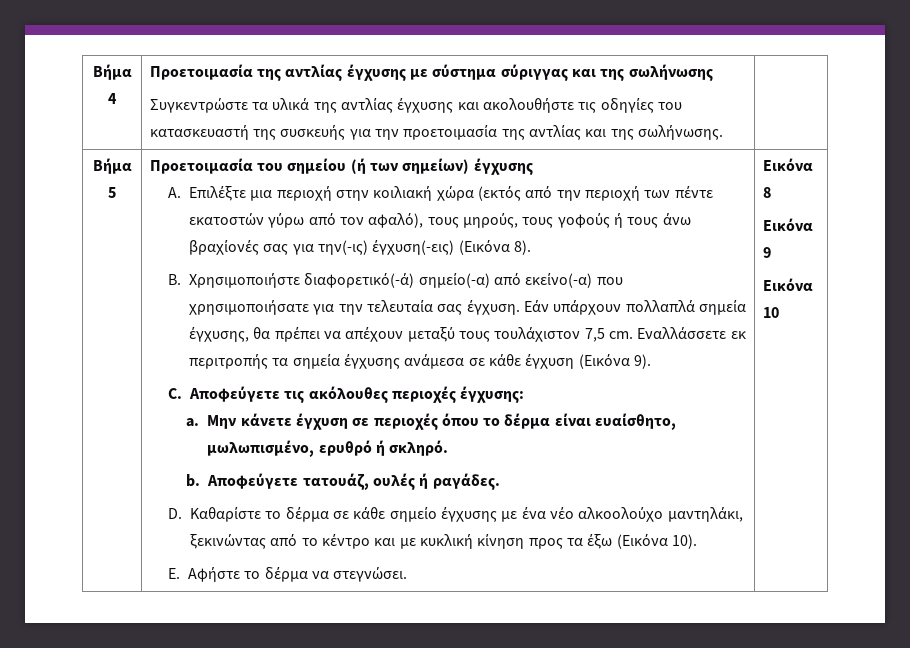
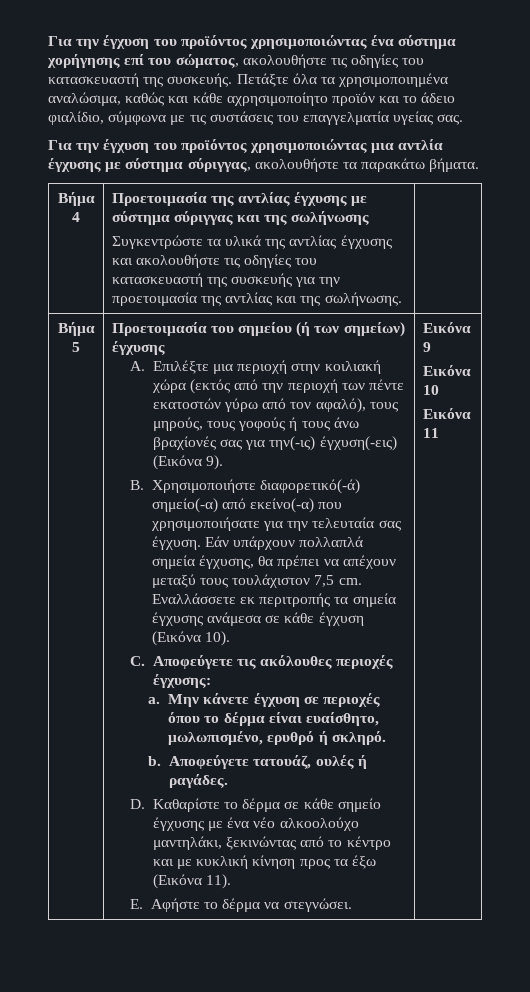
(92, 72) none -> [48,35,457,49] [47,54,425,68] [48,73,449,87] [48,92,456,106] [48,111,464,125] [48,139,444,153] [48,158,480,172] Για την έγχυση του προϊόντος χρησιμοποιώντας ένα σύστημα χορήγησης επί του σώματος, ακολουθήστε τις οδηγίες του κατασκευαστή της συσκευής. Πετάξτε όλα τα χρησιμοποιημένα αναλώσιμα, καθώς και κάθε αχρησιμοποίητο προϊόν και το άδειο φιαλίδιο, σύμφωνα με τις συστάσεις του επαγγελματία υγείας σας. // Για την έγχυση του προϊόντος χρησιμοποιώντας μια αντλία έγχυσης με σύστημα σύριγγας, ακολουθήστε τα παρακάτω βήματα. //
[513,240,531,255] 8). -> [205,455,223,470] 9).
[633,354,651,369] 9). -> [204,631,230,646] 10).
[671,534,697,549] 10). -> [205,874,231,889] 11).
[762,187,771,198] [762,218,813,231] 8 // Εικόνα -> (471, 327) none
(779, 312) none -> [422,408,471,419] [422,428,439,438] // Εικόνα 11

